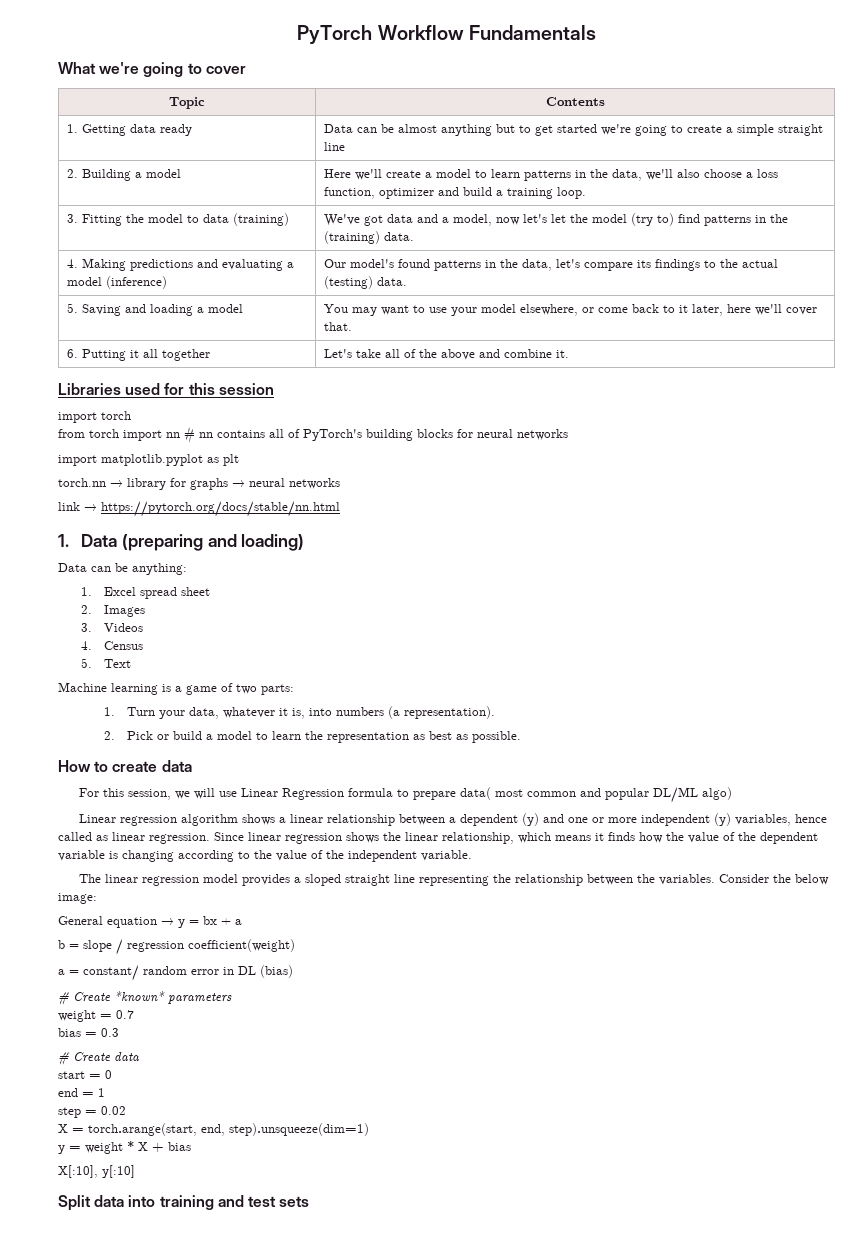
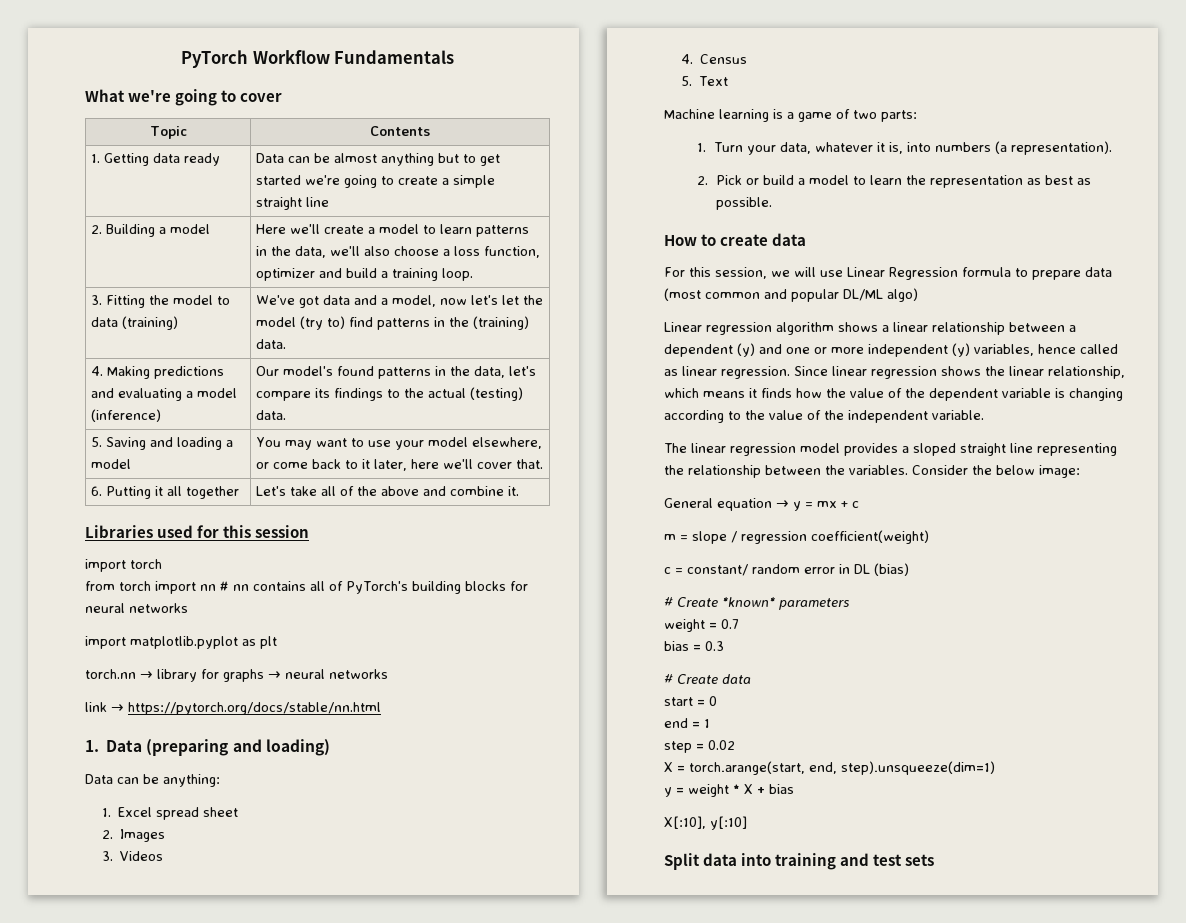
[459,787,523,800] data( most -> [1085,267,1112,277] [664,288,701,301] data (most
[203,916,242,925] [58,940,65,949] bx + a // b -> [817,501,859,508] [664,534,676,541] mx + c // m
[58,969,65,975] a -> [664,567,671,574] c

